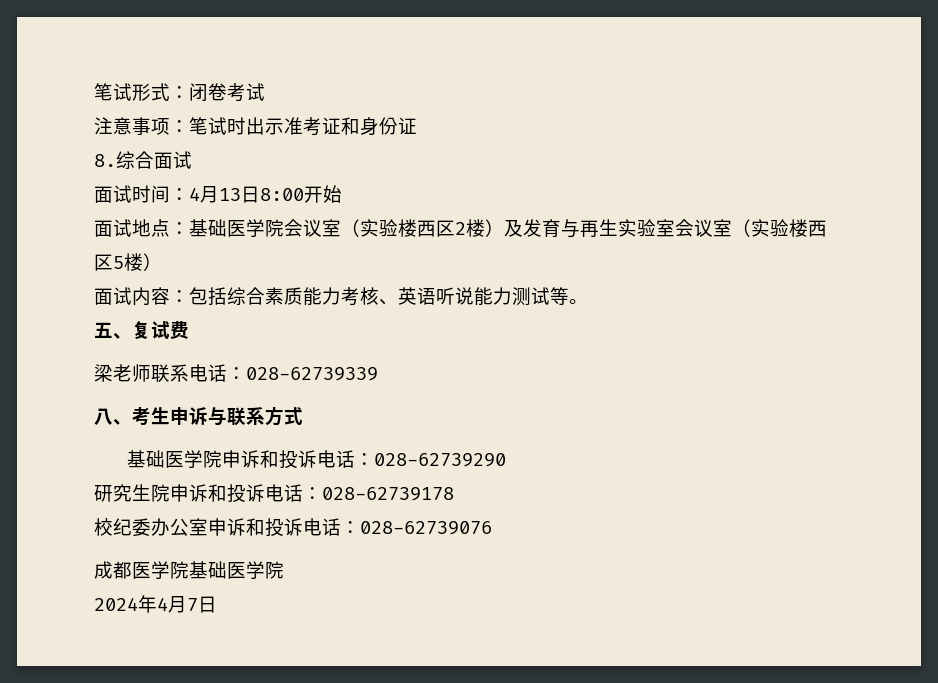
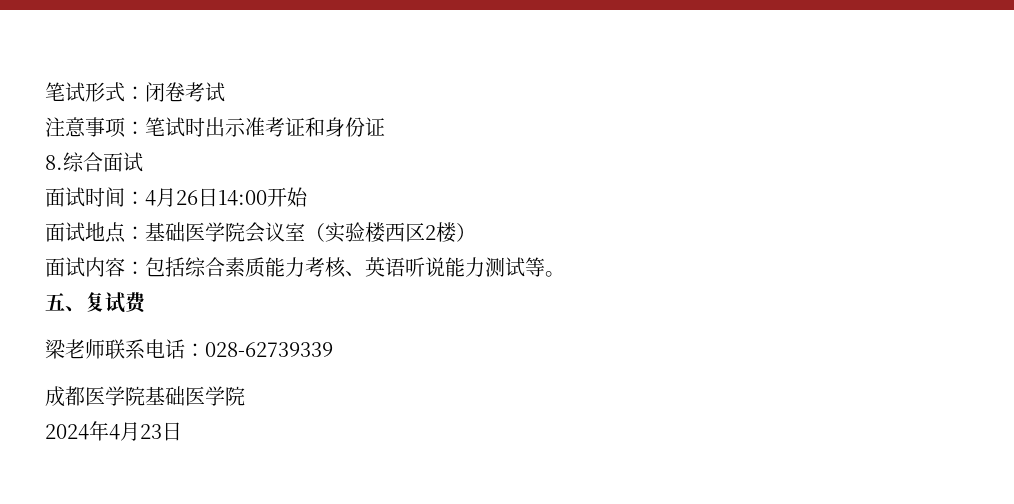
[219,186,304,203] 13日8:00 -> [176,188,267,207] 26日14:00
[504,219,827,238] [94,253,162,271] 及发育与再生实验室会议室（实验楼西区5楼） -> (476, 232) none
[94,406,303,426] [127,450,507,469] [94,484,454,503] [94,518,492,537] // 八、考生申诉与联系方式 // 基础医学院申诉和投诉电话：028-62739290 // 研究生院申诉和投诉电话：028-62739178 // 校纪委办公室申诉和投诉电话：028-62739076 -> (333, 349) none
[187,598,198,611] 7 -> [140,424,162,439] 23

